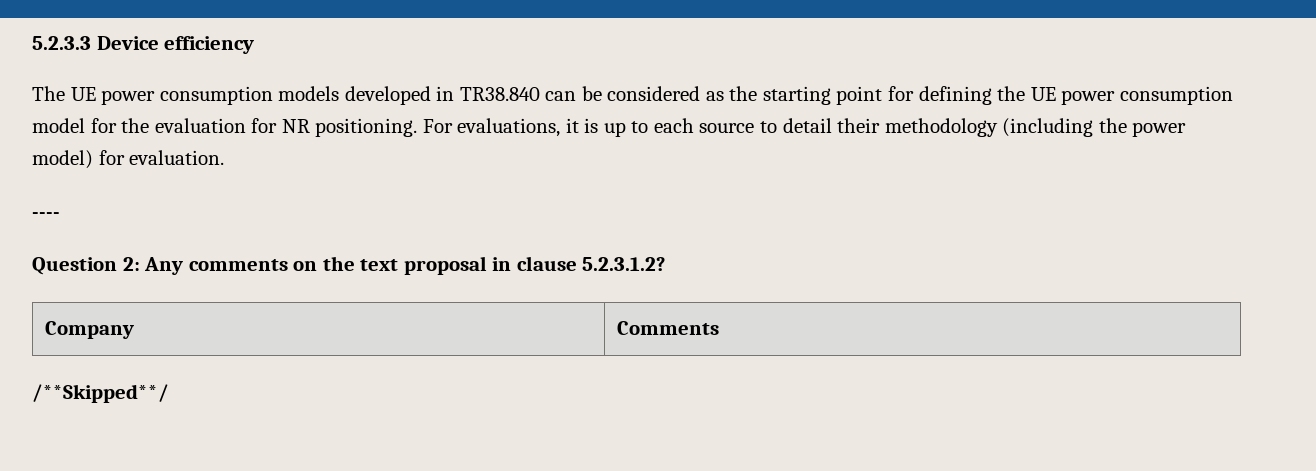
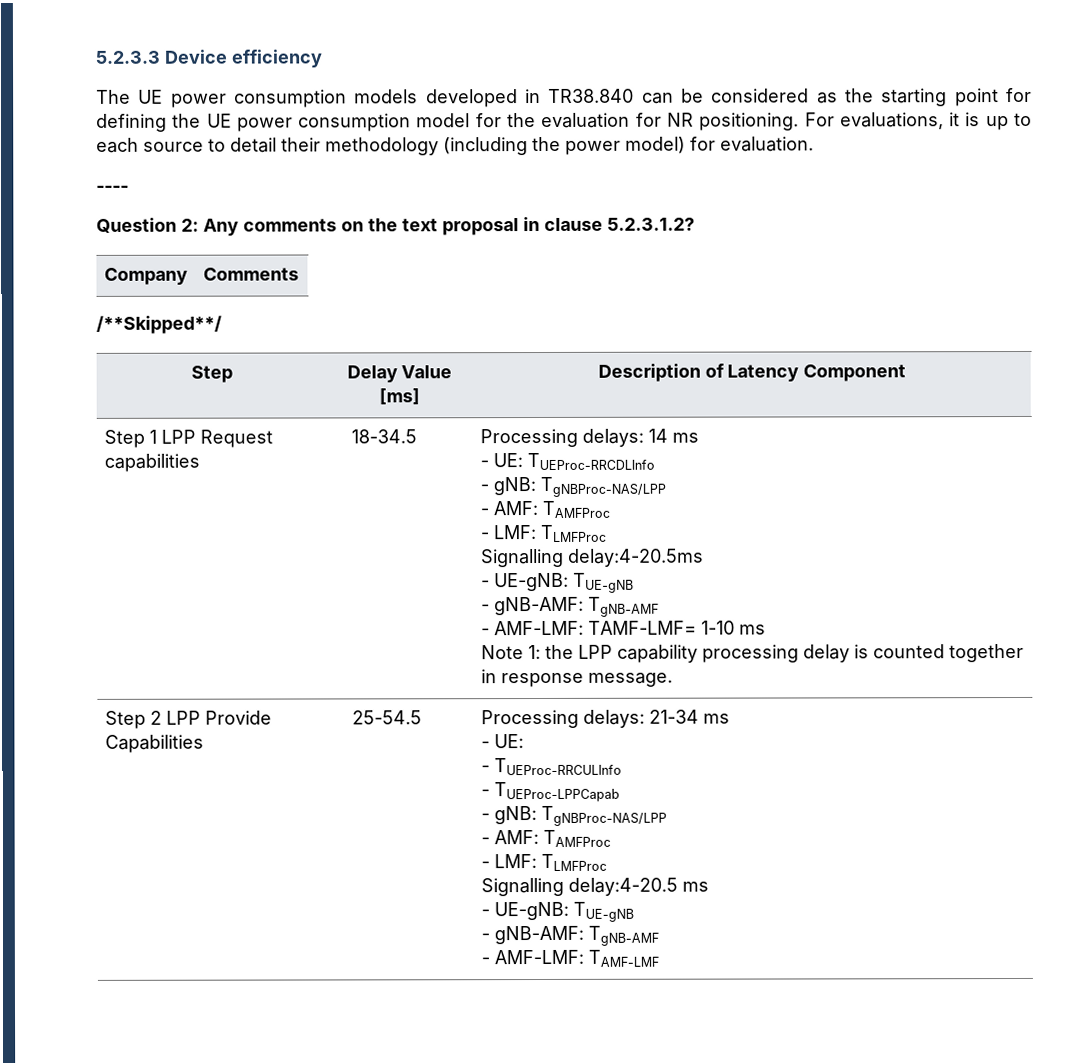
(169, 393) none -> [190,365,233,383] [346,365,453,383] [379,388,420,406] [597,363,907,382] [103,429,273,448] [103,453,200,472] [350,429,417,444] [479,428,699,448] [479,452,655,471] [479,476,666,497] [479,500,610,518] [480,524,607,542] [480,548,704,568] [480,572,634,593] [480,596,659,617] [480,620,766,636] [480,643,1024,663] [480,669,673,688] [104,710,272,729] [104,734,204,753] [351,710,422,725] [480,709,730,729] [480,734,524,749] [480,757,622,776] [480,781,620,803] [480,805,667,826] [480,829,611,847] [480,853,607,871] [480,877,709,897] [480,901,634,922] [480,925,659,946] [480,949,659,967] // Step | Delay Value [ms] | Description of Latency Component // Step 1 LPP Request capabilities | 18-34.5 | Processing delays: 14 ms // - UE: TUEProc-RRCDLInfo // - gNB: TgNBProc-NAS/LPP // - AMF: TAMFProc // - LMF: TLMFProc // Signalling delay:4-20.5ms // - UE-gNB: TUE-gNB // - gNB-AMF: TgNB-AMF // - AMF-LMF: TAMF-LMF= 1-10 ms // Note 1: the LPP capability processing delay is counted together in response message. // Step 2 LPP Provide Capabilities | 25-54.5 | Processing delays: 21-34 ms // - UE: // - TUEProc-RRCULInfo // - TUEProc-LPPCapab // - gNB: TgNBProc-NAS/LPP // - AMF: TAMFProc // - LMF: TLMFProc // Signalling delay:4-20.5 ms // - UE-gNB: TUE-gNB // - gNB-AMF: TgNB-AMF // - AMF-LMF: TAMF-LMF

